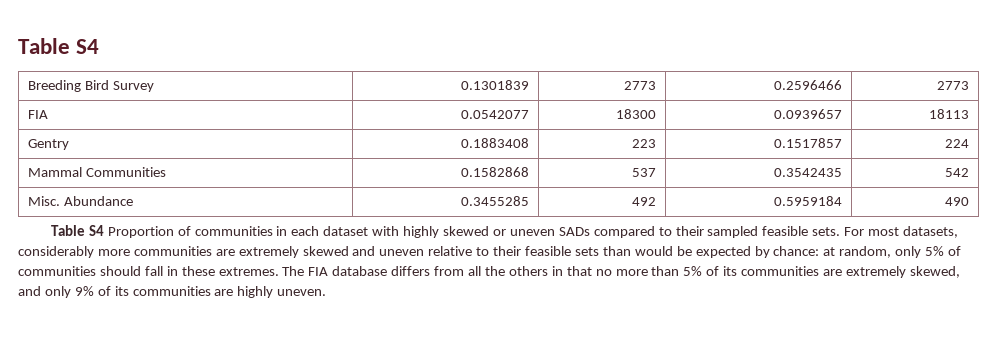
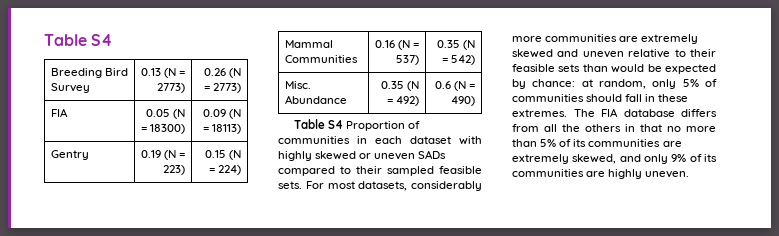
[461,80,530,90] [624,81,657,90] [774,80,843,90] [937,81,970,90] [27,110,48,119] [461,110,530,119] [616,109,657,119] [774,109,843,119] [929,109,970,119] [27,139,69,150] [461,138,530,148] [632,139,657,148] [774,138,843,148] [945,139,970,148] [27,167,166,177] [461,167,530,177] [632,168,657,177] [774,168,843,177] [945,168,970,177] [27,196,133,206] [461,196,530,206] [632,197,657,206] [774,196,843,206] [945,197,970,206] 0.1301839 | 2773 | 0.2596466 | 2773 // FIA | 0.0542077 | 18300 | 0.0939657 | 18113 // Gentry | 0.1883408 | 223 | 0.1517857 | 224 // Mammal Communities | 0.1582868 | 537 | 0.3542435 | 542 // Misc. Abundance | 0.3455285 | 492 | 0.5959184 | 490 -> [141,68,186,78] [157,83,186,93] [204,68,242,78] [204,83,242,93] [50,108,68,117] [146,109,186,119] [141,124,186,134] [203,109,242,119] [203,124,242,134] [50,150,89,160] [141,150,186,160] [163,165,186,175] [205,150,242,160] [209,165,242,175] [284,40,333,48] [284,55,358,63] [375,40,420,50] [396,55,420,65] [437,40,476,50] [442,55,476,65] [284,81,311,89] [284,95,347,104] [381,81,420,91] [387,96,420,106] [435,81,476,91] [451,96,476,106] 0.13 (N = 2773) | 0.26 (N = 2773) // FIA | 0.05 (N = 18300) | 0.09 (N = 18113) // Gentry | 0.19 (N = 223) | 0.15 (N = 224) // Mammal Communities | 0.16 (N = 537) | 0.35 (N = 542) // Misc. Abundance | 0.35 (N = 492) | 0.6 (N = 490)

